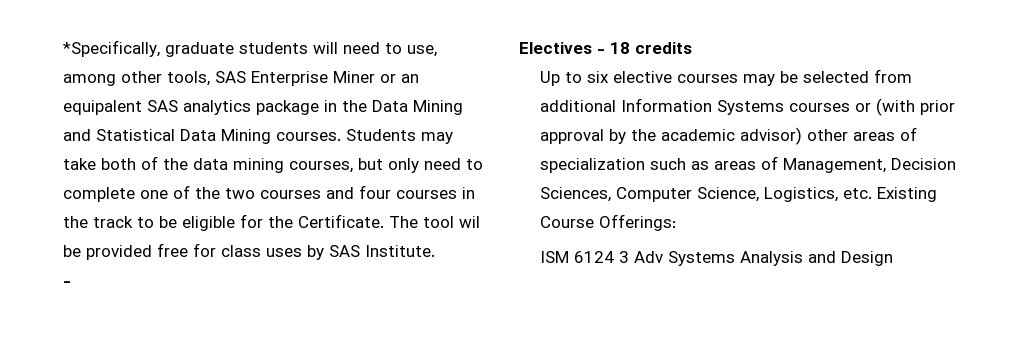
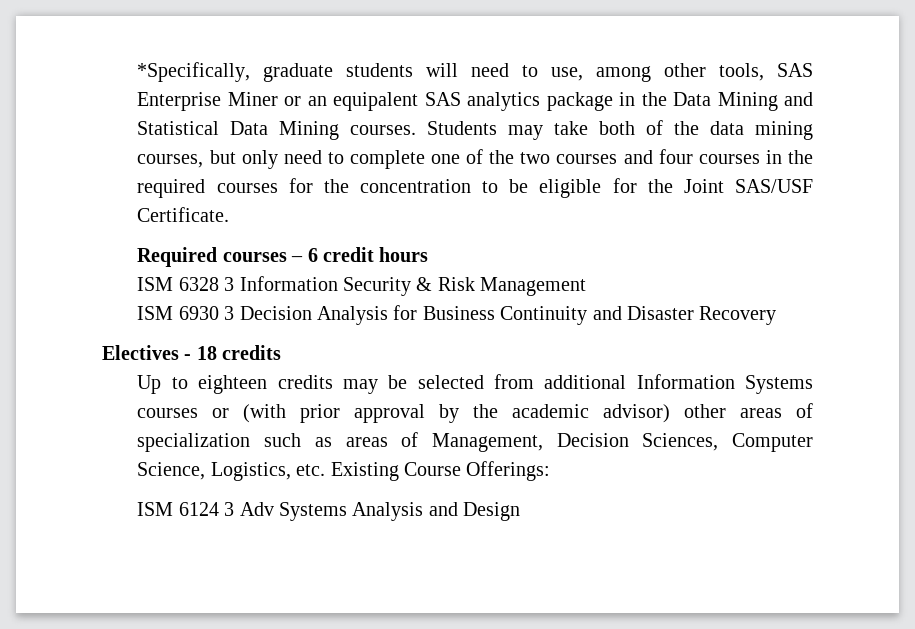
[93,216,134,228] track -> [137,178,471,198] required courses for the concentration
(294, 222) none -> [683,179,813,193] Joint SAS/USF
[389,216,481,228] [63,243,436,260] [63,281,72,286] The tool wil be provided free for class uses by SAS Institute. // - -> [137,247,429,267] [137,276,587,296] [137,305,777,325] // Required courses – 6 credit hours // ISM 6328 3 Information Security & Risk Management // ISM 6930 3 Decision Analysis for Business Continuity and Disaster Recovery
[587,71,739,83] six elective courses -> [198,375,333,394] eighteen credits

